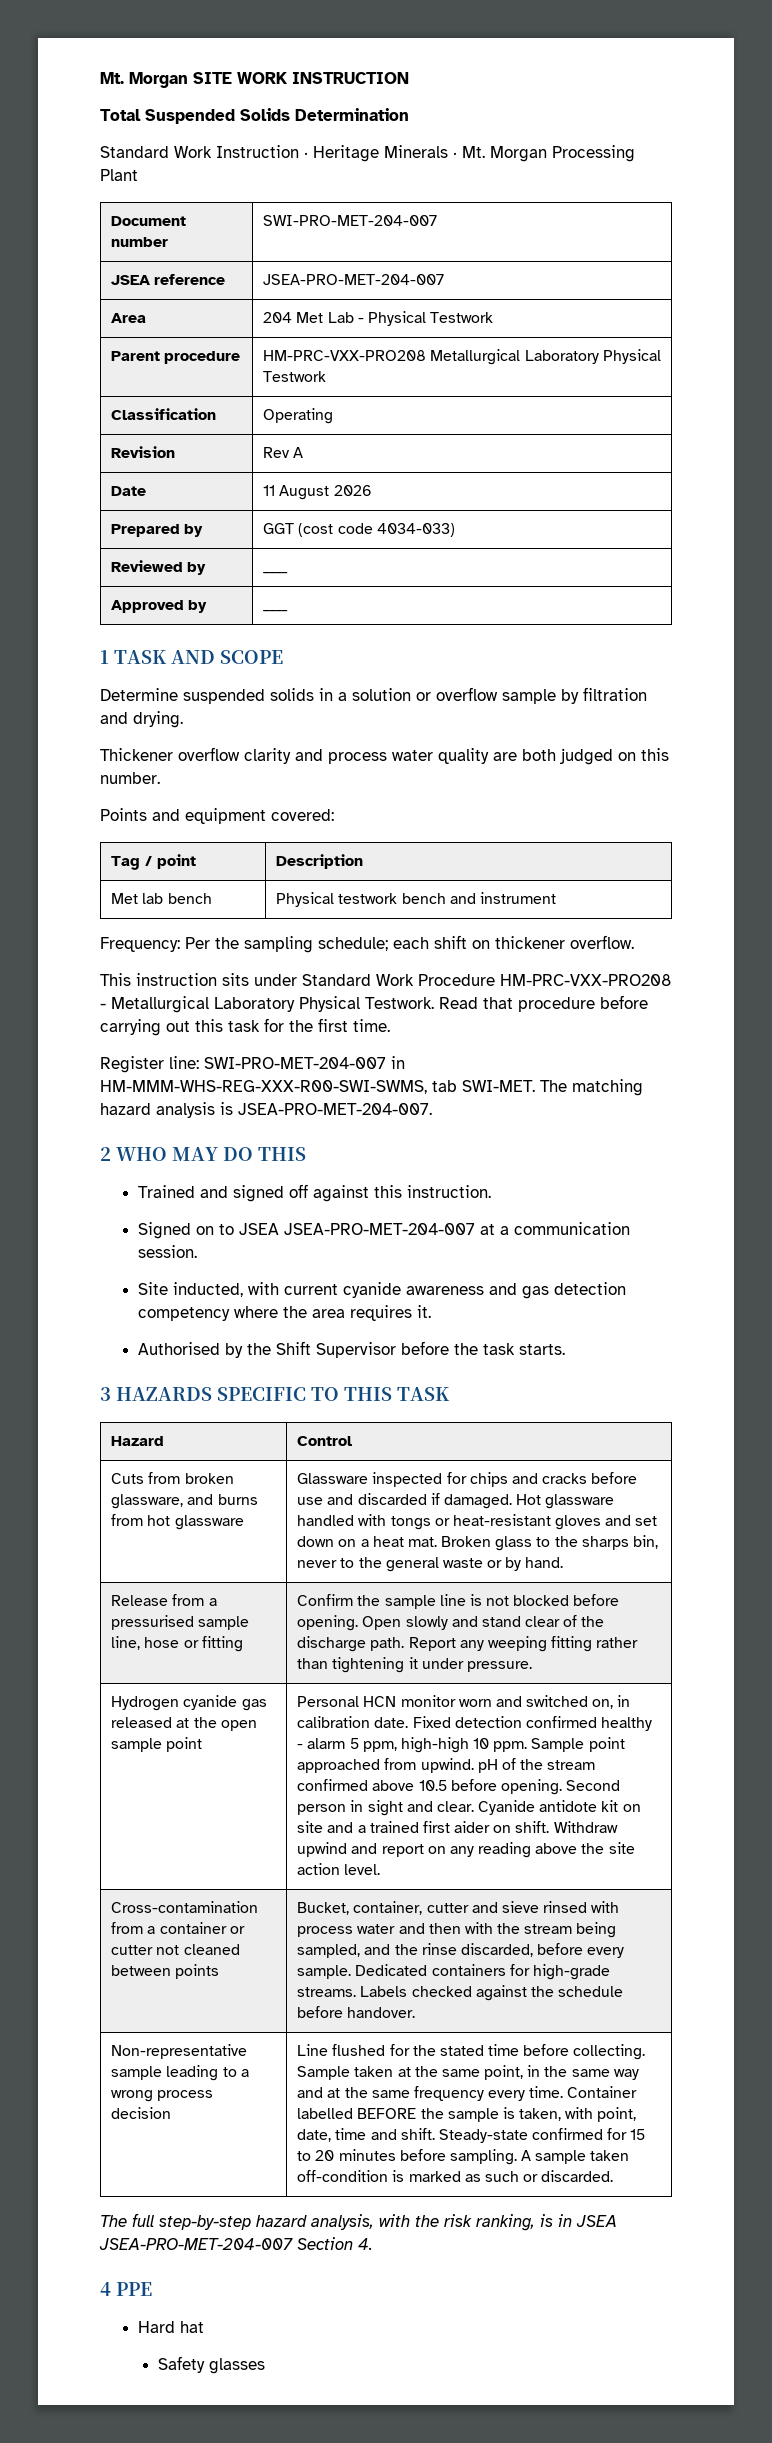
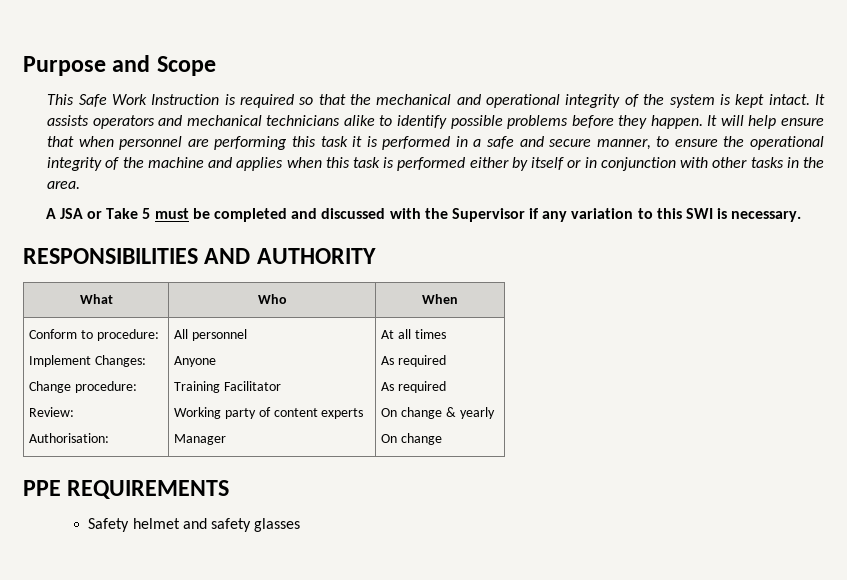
[100,72,409,88] [100,108,409,124] [100,145,635,162] [100,169,138,181] [111,216,187,226] [111,237,169,247] [263,215,438,226] [111,274,226,285] [263,274,445,285] [111,313,147,323] [263,311,494,326] [111,351,241,364] [263,349,661,365] [263,371,327,382] [111,408,217,420] [263,408,334,424] [111,446,176,458] [263,447,304,458] [111,486,147,496] [263,485,372,500] [111,524,204,537] [263,523,455,537] [111,560,207,575] [263,572,289,574] [111,600,208,613] [263,610,289,612] [100,650,283,664] [100,687,647,704] [100,711,183,728] [100,747,669,765] [100,772,160,784] [100,808,334,824] [111,854,197,870] [276,854,364,869] [111,893,212,904] [276,892,556,907] [100,935,634,953] [100,973,671,986] [100,995,648,1013] [100,1018,390,1036] [100,1056,405,1073] [100,1079,643,1096] [100,1102,432,1118] [100,1147,306,1161] [138,1184,492,1202] [138,1222,631,1239] [138,1245,198,1258] [138,1282,627,1299] [138,1305,432,1321] [138,1341,566,1358] [100,1387,450,1401] [111,1436,165,1446] [297,1436,353,1446] [111,1472,234,1484] [111,1494,258,1509] [111,1514,244,1530] [297,1472,638,1487] [297,1493,615,1509] [297,1514,658,1530] [297,1535,658,1551] [297,1557,564,1572] [111,1594,217,1606] [111,1615,250,1630] [111,1636,243,1652] [297,1594,620,1609] [297,1615,605,1631] [297,1636,639,1652] [297,1657,532,1673] [111,1695,267,1711] [111,1717,257,1731] [111,1737,203,1752] [297,1695,631,1709] [297,1716,653,1731] [297,1737,625,1753] [297,1758,596,1773] [297,1779,621,1795] [297,1800,641,1816] [297,1821,618,1833] [297,1842,635,1858] [297,1863,381,1875] [111,1901,259,1913] [111,1922,245,1934] [111,1944,240,1955] [111,1964,220,1979] [297,1901,620,1915] [297,1922,617,1938] [297,1943,625,1958] [297,1964,610,1980] [297,1985,624,2001] [297,2006,416,2018] [111,2044,248,2059] [111,2065,249,2081] [111,2090,214,2102] [111,2107,172,2119] [297,2044,646,2060] [297,2065,639,2080] [297,2086,638,2101] [297,2107,637,2122] [297,2128,646,2143] [297,2149,630,2165] [297,2170,614,2182] [100,2213,617,2231] [99,2237,373,2250] [100,2282,111,2296] Mt. Morgan SITE WORK INSTRUCTION // Total Suspended Solids Determination // Standard Work Instruction · Heritage Minerals · Mt. Morgan Processing Plant // Document number | SWI-PRO-MET-204-007 // JSEA reference | JSEA-PRO-MET-204-007 // Area | 204 Met Lab - Physical Testwork // Parent procedure | HM-PRC-VXX-PRO208 Metallurgical Laboratory Physical Testwork // Classification | Operating // Revision | Rev A // Date | 11 August 2026 // Prepared by | GGT (cost code 4034-033) // Reviewed by | ____ // Approved by | ____ // 1 TASK AND SCOPE // Determine suspended solids in a solution or overflow sample by filtration and drying. // Thickener overflow clarity and process water quality are both judged on this number. // Points and equipment covered: // Tag / point | Description // Met lab bench | Physical testwork bench and instrument // Frequency: Per the sampling schedule; each shift on thickener overflow. // This instruction sits under Standard Work Procedure HM-PRC-VXX-PRO208 - Metallurgical Laboratory Physical Testwork. Read that procedure before carrying out this task for the first time. // Register line: SWI-PRO-MET-204-007 in HM-MMM-WHS-REG-XXX-R00-SWI-SWMS, tab SWI-MET. The matching hazard analysis is JSEA-PRO-MET-204-007. // 2 WHO MAY DO THIS // Trained and signed off against this instruction. // Signed on to JSEA JSEA-PRO-MET-204-007 at a communication session. // Site inducted, with current cyanide awareness and gas detection competency where the area requires it. // Authorised by the Shift Supervisor before the task starts. // 3 HAZARDS SPECIFIC TO THIS TASK // Hazard | Control // Cuts from broken glassware, and burns from hot glassware | Glassware inspected for chips and cracks before use and discarded if damaged. Hot glassware handled with tongs or heat-resistant gloves and set down on a heat mat. Broken glass to the sharps bin, never to the general waste or by hand. // Release from a pressurised sample line, hose or fitting | Confirm the sample line is not blocked before opening. Open slowly and stand clear of the discharge path. Report any weeping fitting rather than tightening it under pressure. // Hydrogen cyanide gas released at the open sample point | Personal HCN monitor worn and switched on, in calibration date. Fixed detection confirmed healthy - alarm 5 ppm, high-high 10 ppm. Sample point approached from upwind. pH of the stream confirmed above 10.5 before opening. Second person in sight and clear. Cyanide antidote kit on site and a trained first aider on shift. Withdraw upwind and report on any reading above the site action level. // Cross-contamination from a container or cutter not cleaned between points | Bucket, container, cutter and sieve rinsed with process water and then with the stream being sampled, and the rinse discarded, before every sample. Dedicated containers for high-grade streams. Labels checked against the schedule before handover. // Non-representative sample leading to a wrong process decision | Line flushed for the stated time before collecting. Sample taken at the same point, in the same way and at the same frequency every time. Container labelled BEFORE the sample is taken, with point, date, time and shift. Steady-state confirmed for 15 to 20 minutes before sampling. A sample taken off-condition is marked as such or discarded. // The full step-by-step hazard analysis, with the risk ranking, is in JSEA JSEA-PRO-MET-204-007 Section 4. // 4 -> [23,55,216,76] [47,94,826,108] [47,115,825,129] [47,136,825,150] [47,157,824,171] [47,181,81,189] [45,208,802,222] [23,248,376,264] [79,294,113,304] [257,294,287,304] [422,294,458,304] [29,329,159,341] [29,355,147,367] [29,381,138,393] [29,407,75,417] [29,433,110,443] [174,329,248,341] [174,356,217,367] [174,381,282,393] [174,407,364,419] [174,434,227,445] [381,329,446,339] [381,355,447,367] [381,381,447,393] [381,407,495,419] [381,433,443,445] Purpose and Scope // This Safe Work Instruction is required so that the mechanical and operational integrity of the system is kept intact. It assists operators and mechanical technicians alike to identify possible problems before they happen. It will help ensure that when personnel are performing this task it is performed in a safe and secure manner, to ensure the operational integrity of the machine and applies when this task is performed either by itself or in conjunction with other tasks in the area. // A JSA or Take 5 must be completed and discussed with the Supervisor if any variation to this SWI is necessary. // RESPONSIBILITIES AND AUTHORITY // What | Who | When // Conform to procedure: // Implement Changes: // Change procedure: // Review: // Authorisation: | All personnel // Anyone // Training Facilitator // Working party of content experts // Manager | At all times // As required // As required // On change & yearly // On change //
[138,2321,205,2333] // Hard hat -> [67,480,230,499] REQUIREMENTS
(205, 2364) none -> [132,518,251,532] helmet and safety

